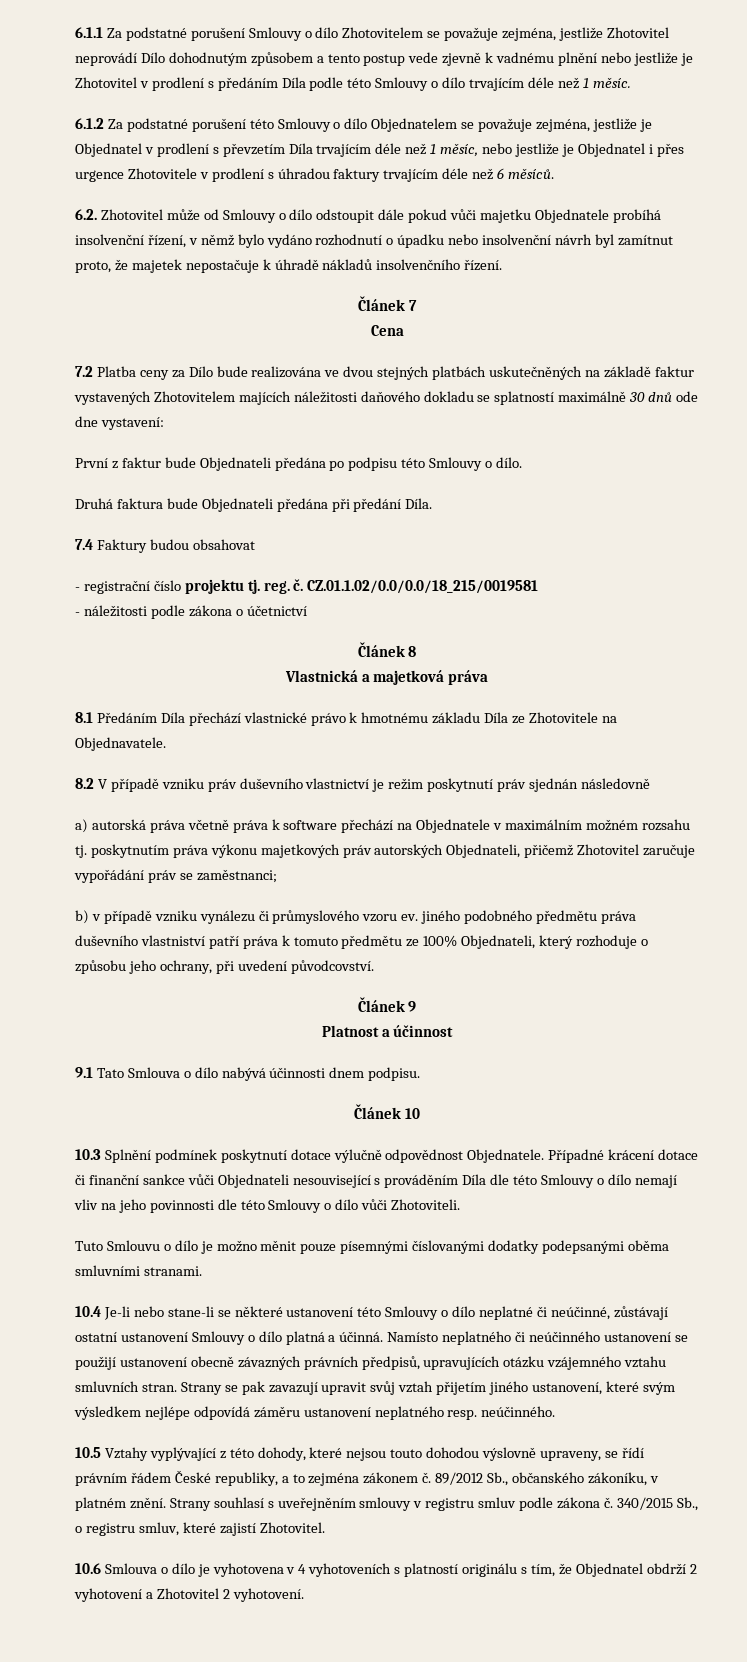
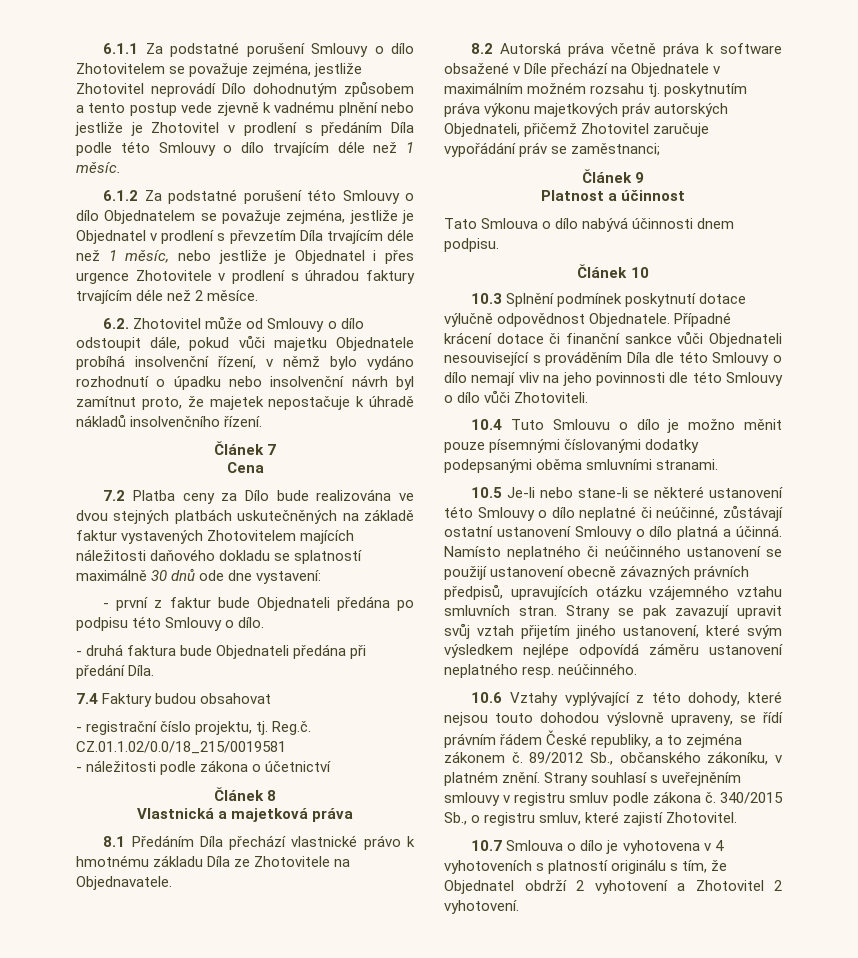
[497,168,555,179] 6 měsíců. -> [195,290,259,301] 2 měsíce.
[378,209,405,220] dále -> [150,336,181,350] dále,
[75,458,108,468] První -> [103,597,149,611] - první
[75,498,113,509] Druhá -> [76,644,124,656] - druhá
[184,579,539,594] projektu tj. reg. č. CZ.01.1.02/0.0/0.0/18_215/0019581 -> [195,721,312,735] [76,741,286,754] projektu, tj. Reg.č. CZ.01.1.02/0.0/18_215/0019581
[97,778,650,792] [75,819,146,833] V případě vzniku práv duševního vlastnictví je režim poskytnutí práv sjednán následovně // a) autorská -> [500,42,562,54] Autorská
(338, 825) none -> [444,62,548,74] obsažené v Díle
[75,910,636,924] [75,935,648,949] [75,960,374,974] // b) v případě vzniku vynálezu či průmyslového vzoru ev. jiného podobného předmětu práva duševního vlastniství patří práva k tomuto předmětu ze 100% Objednateli, který rozhoduje o způsobu jeho ochrany, při uvedení původcovství. -> (661, 149) none
[75,1067,93,1078] 9.1 -> (686, 195) none
(461, 1204) none -> [471,419,503,430] 10.4
[75,1306,101,1317] 10.4 -> [471,487,503,498] 10.5
[75,1447,101,1458] 10.5 -> [471,692,503,703] 10.6
[75,1563,101,1574] 10.6 -> [471,840,503,851] 10.7

